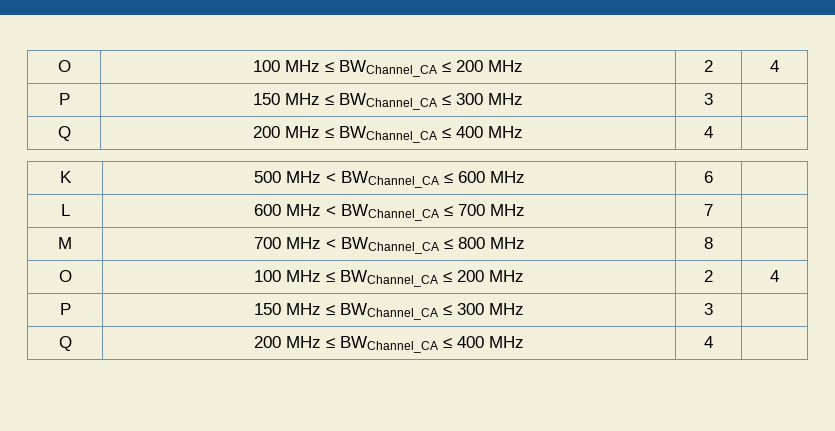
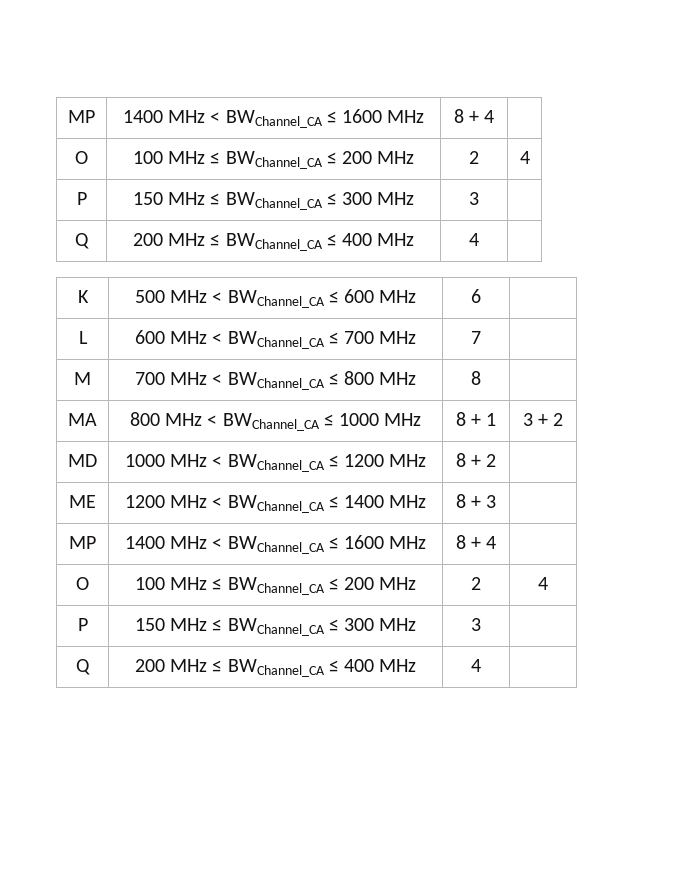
(57, 66) none -> [68,110,95,123] [122,109,425,128] [453,109,495,123] MP | 1400 MHz < BWChannel_CA ≤ 1600 MHz | 8 + 4 | //
(713, 243) none -> [68,413,97,426] [129,412,422,431] [455,412,497,426] [522,413,564,426] [68,454,97,467] [124,454,427,472] [455,453,497,467] [69,495,96,508] [124,495,427,513] [455,494,497,508] [69,536,96,549] [124,535,427,554] [455,535,497,549] // MA | 800 MHz < BWChannel_CA ≤ 1000 MHz | 8 + 1 | 3 + 2 // MD | 1000 MHz < BWChannel_CA ≤ 1200 MHz | 8 + 2 | // ME | 1200 MHz < BWChannel_CA ≤ 1400 MHz | 8 + 3 | // MP | 1400 MHz < BWChannel_CA ≤ 1600 MHz | 8 + 4 |

